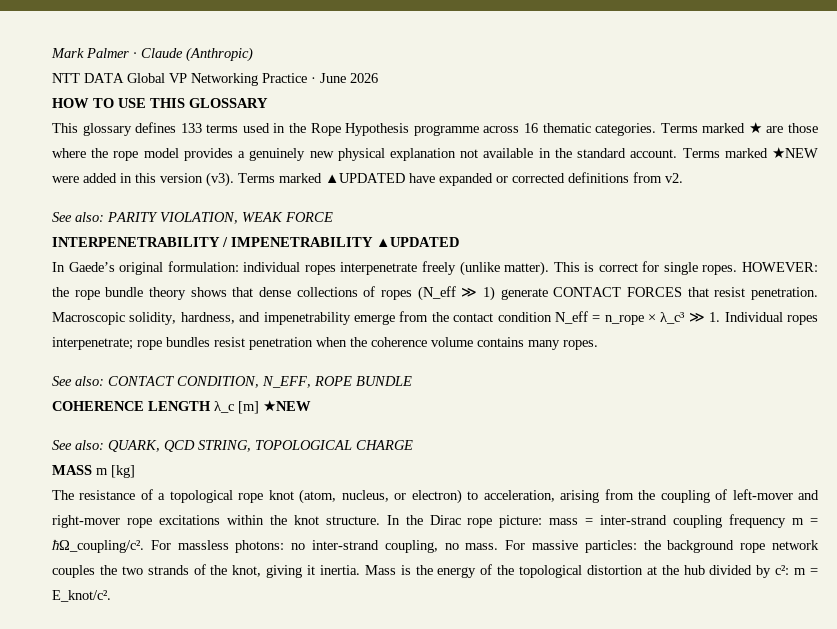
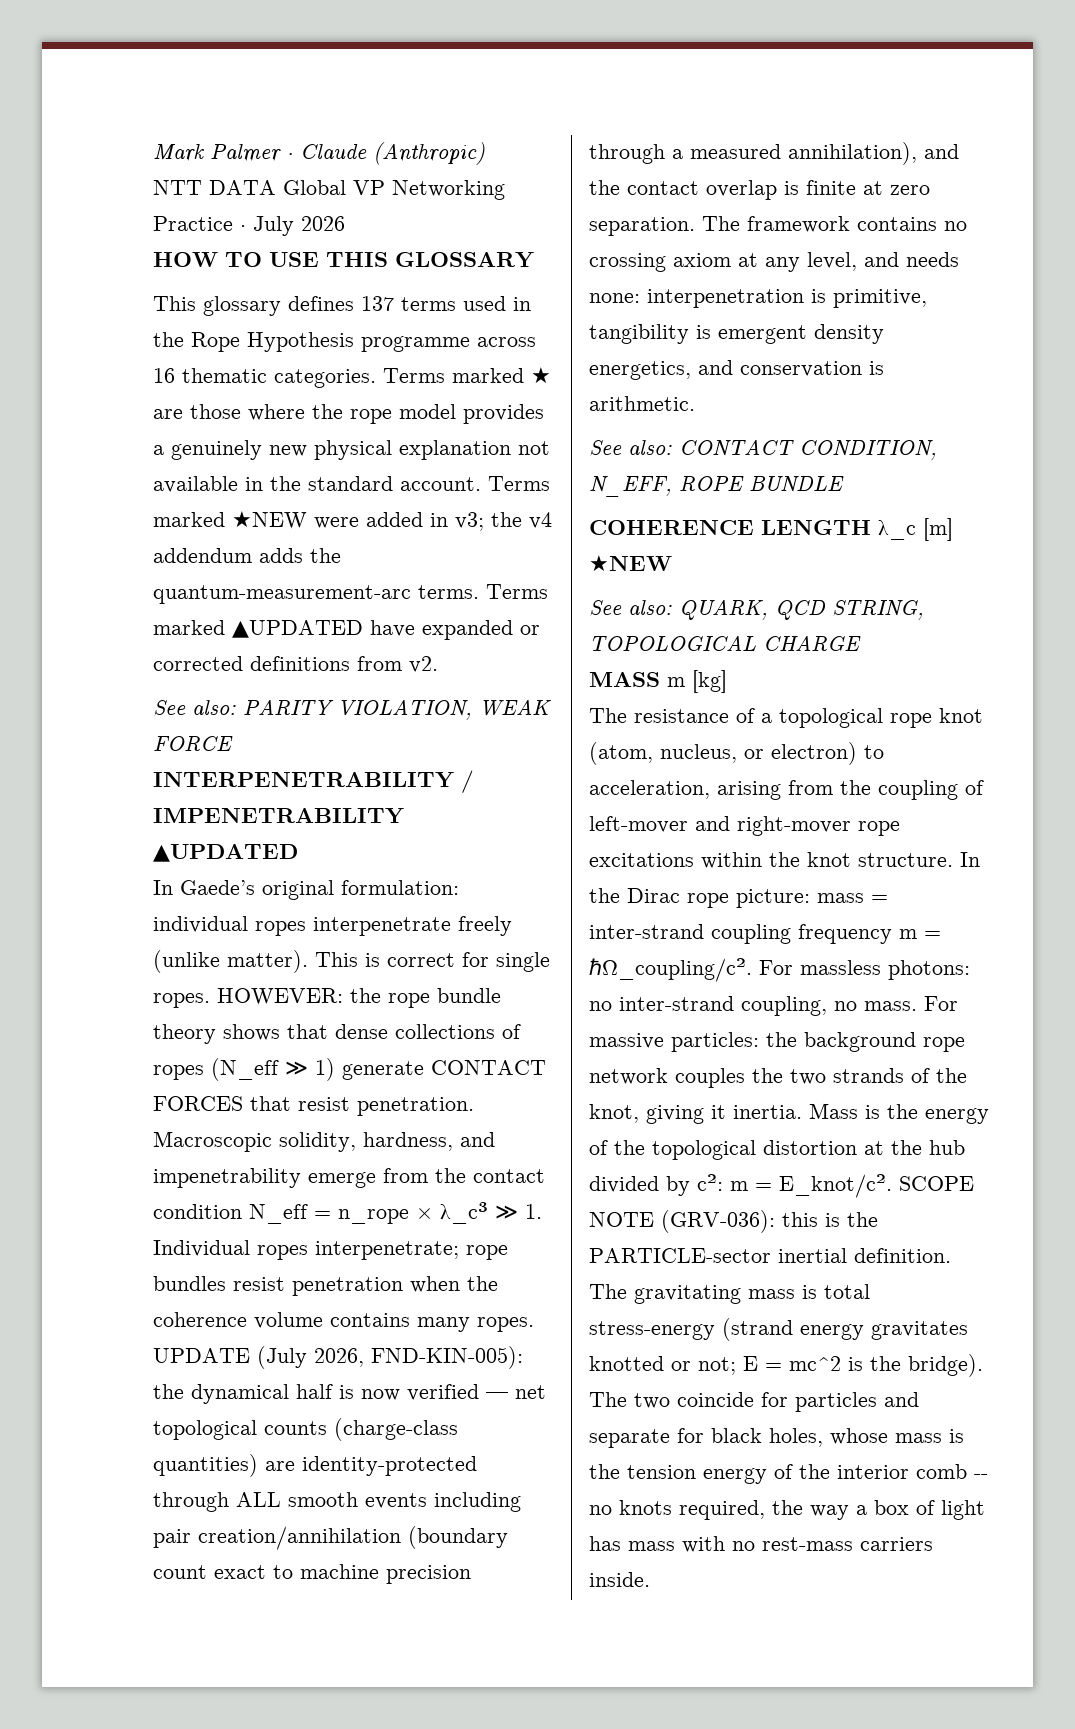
[320,73,346,83] June -> [253,216,294,236] July
[180,123,202,133] 133 -> [361,296,394,311] 137
[135,172,234,187] this version (v3). -> [455,512,552,531] [153,548,341,563] [153,585,479,604] v3; the v4 addendum adds the quantum-measurement-arc terms.
(598, 345) none -> [153,1346,523,1369] [153,1384,546,1404] [153,1418,458,1441] [153,1454,477,1477] [153,1492,521,1512] [153,1526,508,1550] [153,1564,471,1584] [589,142,959,165] [589,180,930,200] [589,216,967,236] [589,252,959,272] [589,289,927,308] [589,324,884,344] [589,360,884,380] [589,396,695,411] UPDATE (July 2026, FND-KIN-005): the dynamical half is now verified — net topological counts (charge-class quantities) are identity-protected through ALL smooth events including pair creation/annihilation (boundary count exact to machine precision through a measured annihilation), and the contact overlap is finite at zero separation. The framework contains no crossing axiom at any level, and needs none: interpenetration is primitive, tangibility is emergent density energetics, and conservation is arithmetic.
(111, 596) none -> [899,1176,974,1191] [589,1210,878,1233] [589,1248,951,1263] [589,1284,870,1304] [589,1318,968,1341] [589,1354,983,1377] [589,1392,919,1412] [589,1428,964,1448] [589,1464,988,1484] [589,1500,985,1520] [589,1536,933,1553] [589,1572,650,1587] SCOPE NOTE (GRV-036): this is the PARTICLE-sector inertial definition. The gravitating mass is total stress-energy (strand energy gravitates knotted or not; E = mc^2 is the bridge). The two coincide for particles and separate for black holes, whose mass is the tension energy of the interior comb -- no knots required, the way a box of light has mass with no rest-mass carriers inside.

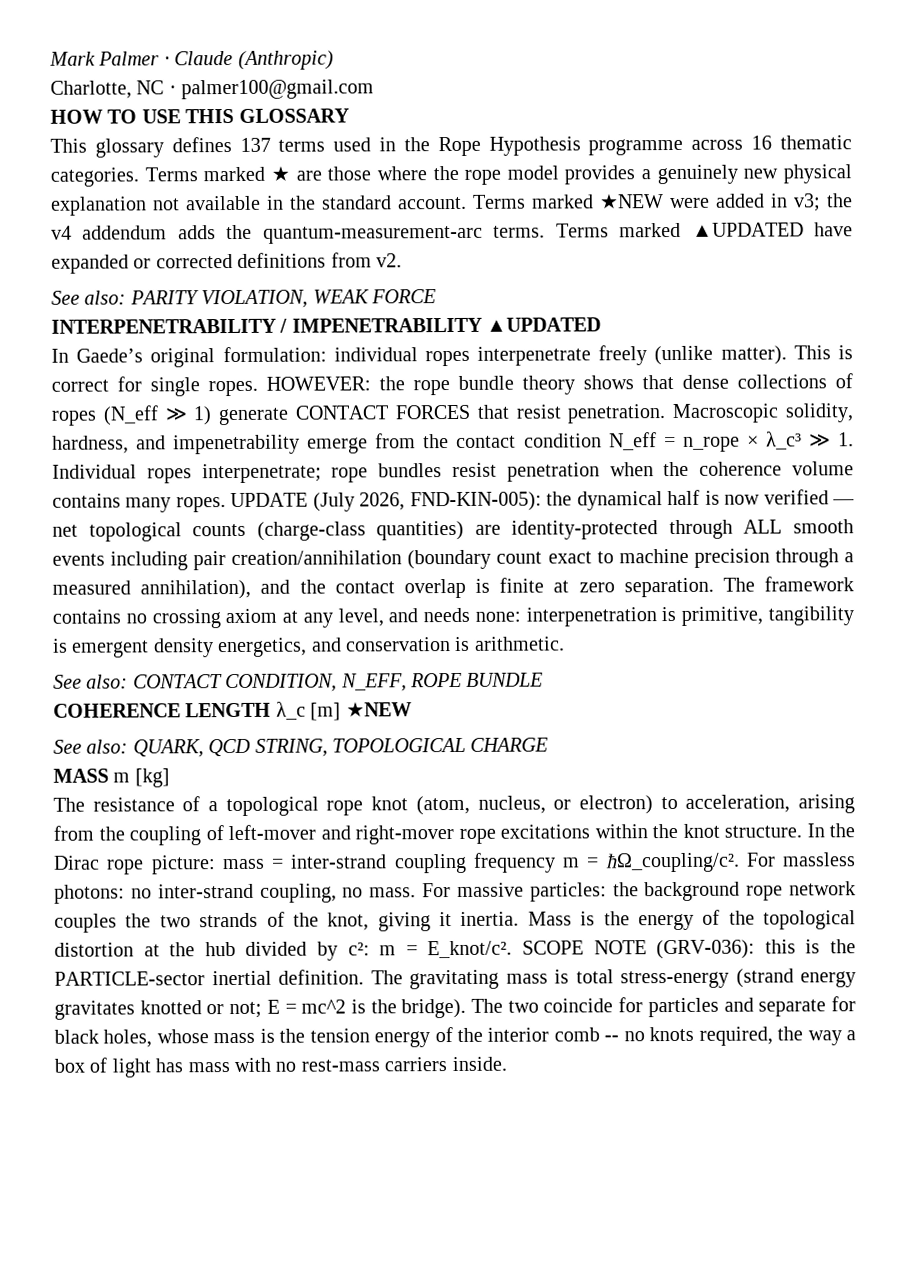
[153,180,505,200] [153,216,345,236] NTT DATA Global VP Networking Practice · July 2026 -> [50,79,375,100] Charlotte, NC · palmer100@gmail.com

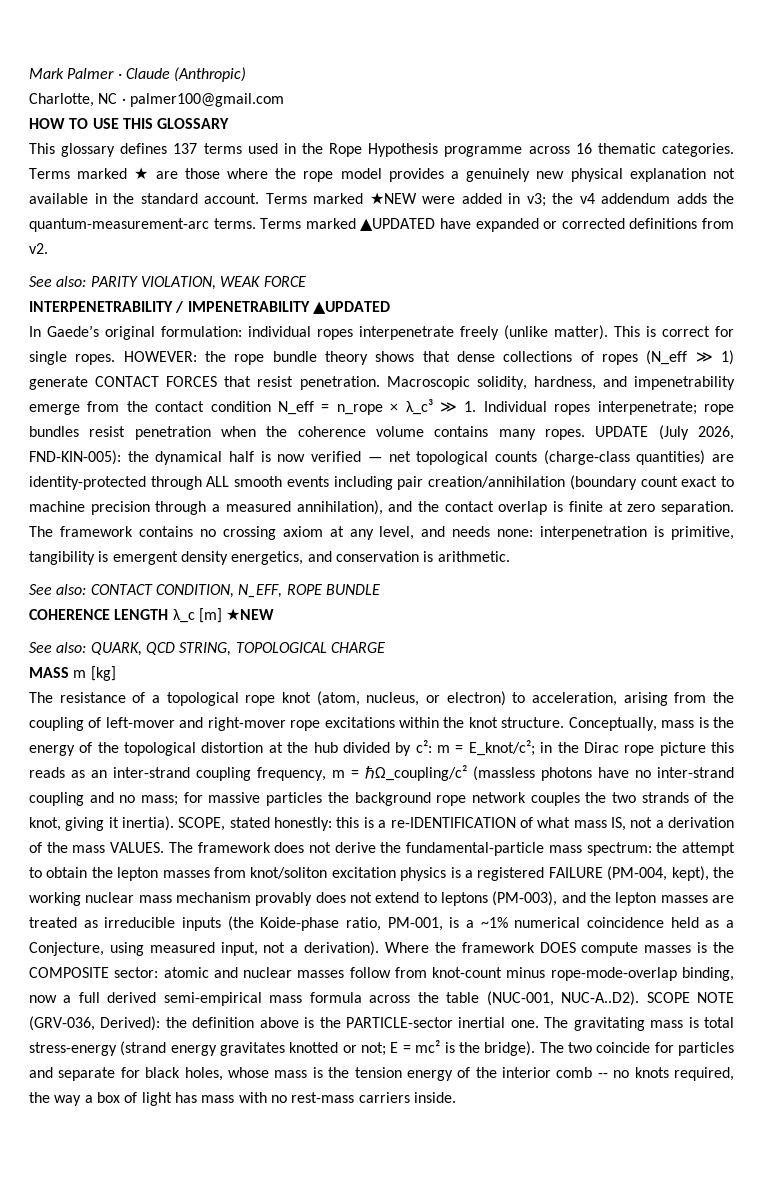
[806,823,855,838] [53,852,856,875] [54,881,856,904] [54,911,572,933] In the Dirac rope picture: mass = inter-strand coupling frequency m = ℏΩ_coupling/c². For massless photons: no inter-strand coupling, no mass. For massive particles: the background rope network couples the two strands of the knot, giving it inertia. Mass -> [568,717,695,731] Conceptually, mass
[427,939,796,960] E_knot/c². SCOPE NOTE (GRV-036): this -> [468,740,734,756] [29,765,734,781] [29,792,734,806] [29,816,735,831] [29,842,735,856] [29,866,734,881] [29,891,735,906] [29,916,734,931] [29,941,734,956] [29,967,734,981] [29,991,734,1006] [29,1016,299,1031] E_knot/c²; in the Dirac rope picture this reads as an inter-strand coupling frequency, m = ℏΩ_coupling/c² (massless photons have no inter-strand coupling and no mass; for massive particles the background rope network couples the two strands of the knot, giving it inertia). SCOPE, stated honestly: this is a re-IDENTIFICATION of what mass IS, not a derivation of the mass VALUES. The framework does not derive the fundamental-particle mass spectrum: the attempt to obtain the lepton masses from knot/soliton excitation physics is a registered FAILURE (PM-004, kept), the working nuclear mass mechanism provably does not extend to leptons (PM-003), and the lepton masses are treated as irreducible inputs (the Koide-phase ratio, PM-001, is a ~1% numerical coincidence held as a Conjecture, using measured input, not a derivation). Where the framework DOES compute masses is the COMPOSITE sector: atomic and nuclear masses follow from knot-count minus rope-mode-overlap binding, now a full derived semi-empirical mass formula across the table (NUC-001, NUC-A..D2). SCOPE NOTE (GRV-036, Derived): the definition above
[278,969,364,985] definition. -> [510,1020,539,1028] one.
[301,999,347,1014] mc^2 -> [415,1040,441,1053] mc²

